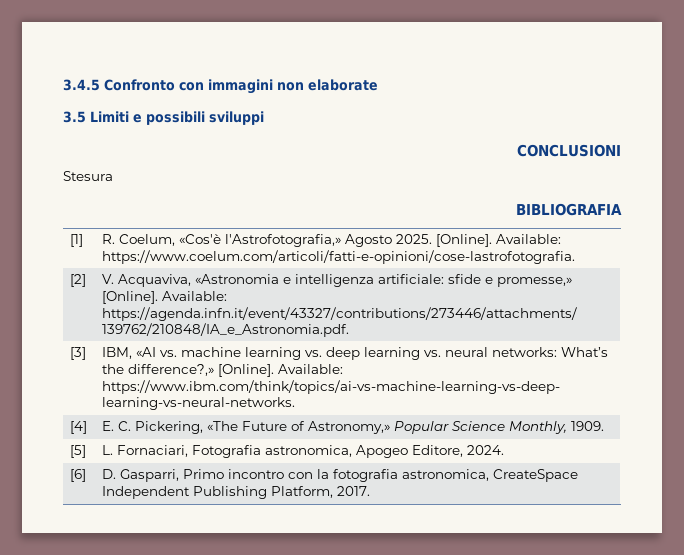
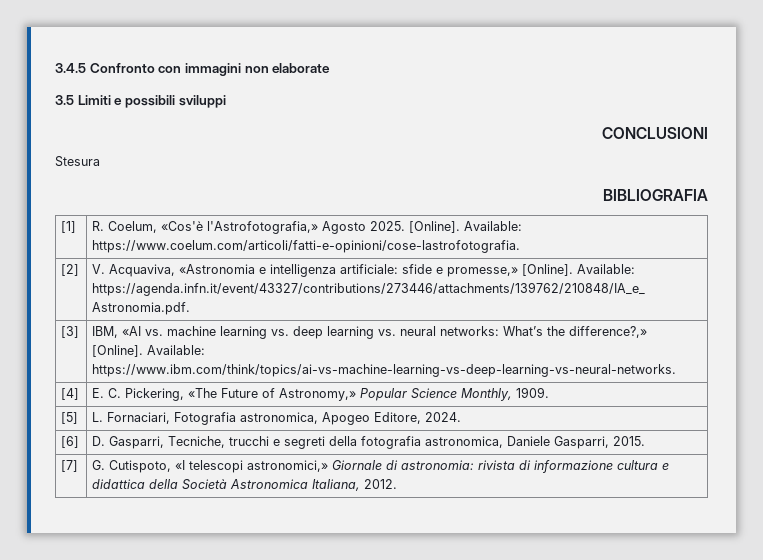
[183,469,579,482] [102,486,371,499] Primo incontro con la fotografia astronomica, CreateSpace Independent Publishing Platform, 2017. -> [168,436,646,449] [61,460,79,472] [92,460,670,473] [92,479,398,491] Tecniche, trucchi e segreti della fotografia astronomica, Daniele Gasparri, 2015. // [7] | G. Cutispoto, «I telescopi astronomici,» Giornale di astronomia: rivista di informazione cultura e didattica della Società Astronomica Italiana, 2012.

